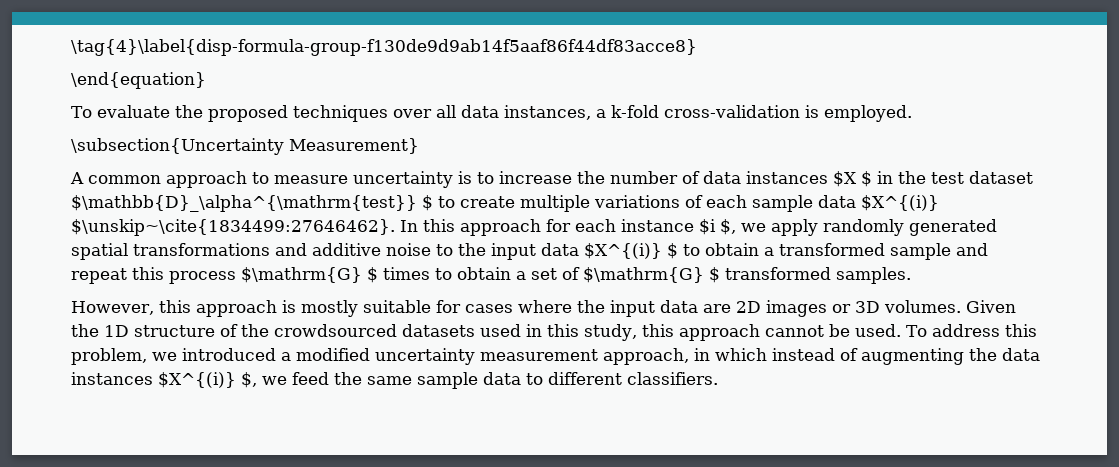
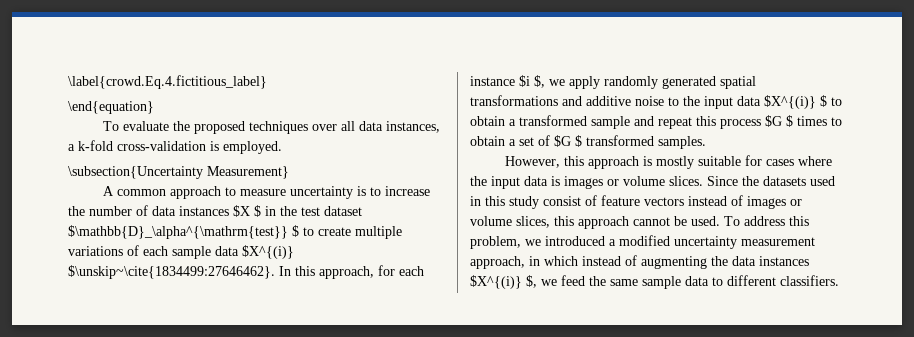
[71,39,697,56] \tag{4}\label{disp-formula-group-f130de9d9ab14f5aaf86f44df83acce8} -> [68,75,267,89] \label{crowd.Eq.4.fictitious_label}
[460,219,541,236] approach -> [319,266,374,279] approach,
[241,267,362,283] $\mathrm{G} -> [765,115,782,127] $G
[583,267,704,283] $\mathrm{G} -> [554,135,571,147] $G
[702,300,1016,317] [71,324,637,341] are 2D images or 3D volumes. Given the 1D structure of the crowdsourced datasets used in this study, -> [551,176,835,189] [470,195,802,209] [470,216,550,228] is images or volume slices. Since the datasets used in this study consist of feature vectors instead of images or volume slices,

